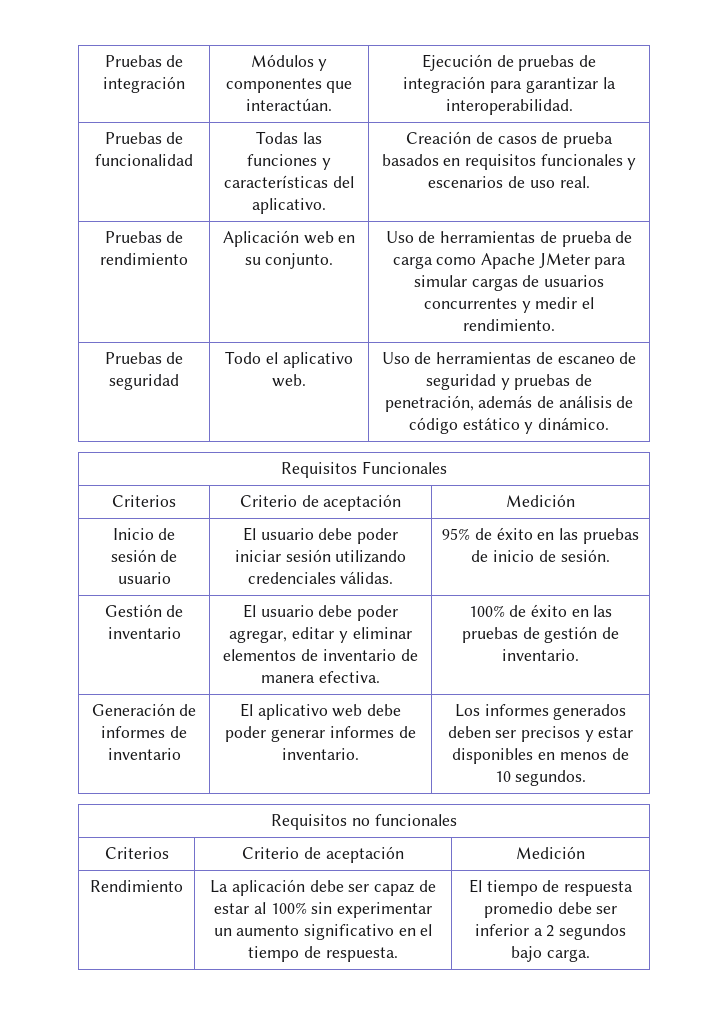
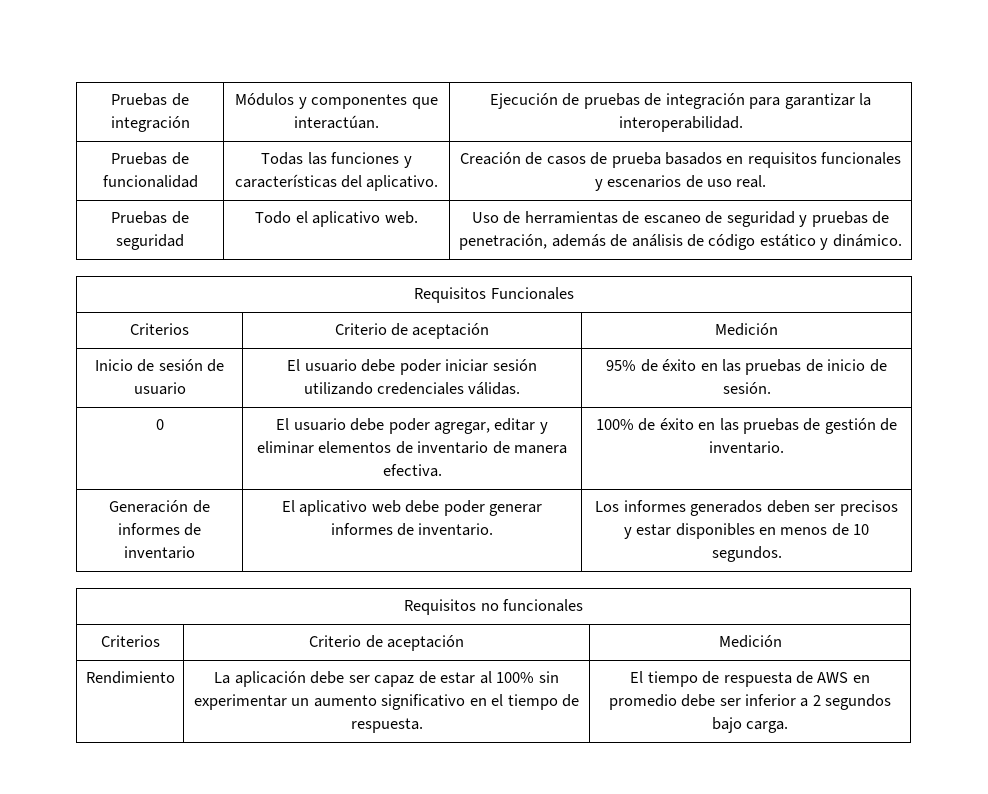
[104,231,184,243] [100,253,188,265] [222,230,356,247] [244,253,334,269] [385,231,633,247] [392,253,627,269] [413,275,605,291] [423,297,595,313] [463,319,555,331] // Pruebas de rendimiento | Aplicación web en su conjunto. | Uso de herramientas de prueba de carga como Apache JMeter para simular cargas de usuarios concurrentes y medir el rendimiento. -> (767, 181) none
[104,604,184,617] [107,627,181,639] Gestión de inventario -> [155,419,164,430] 0
(634, 888) none -> [795,671,870,684] de AWS en

